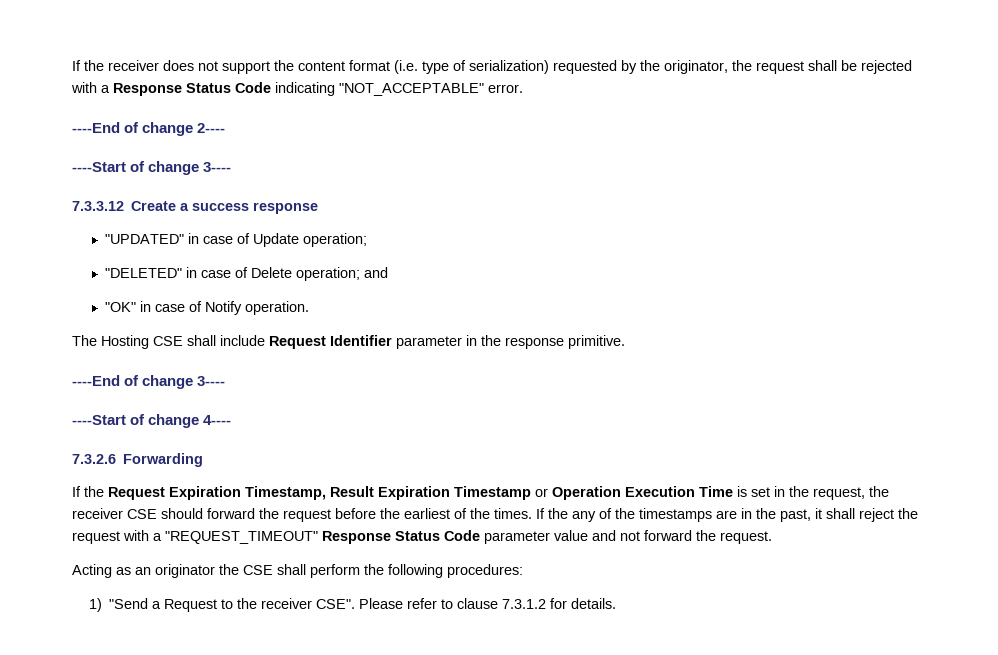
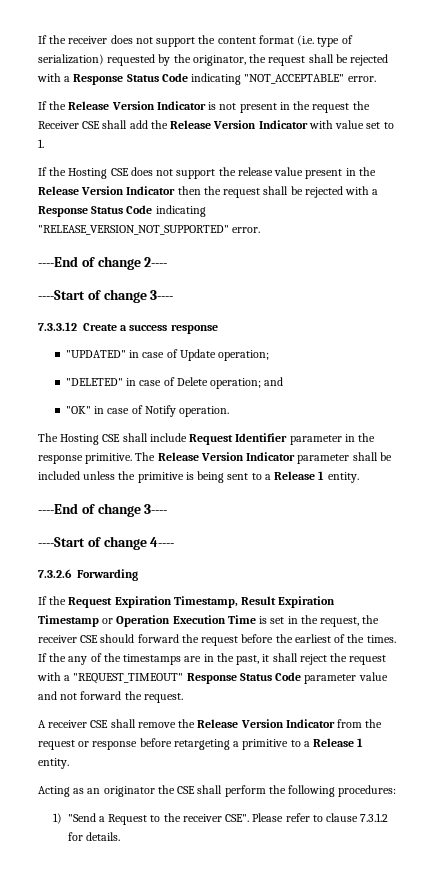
(523, 88) none -> [38,101,370,113] [38,120,394,129] [38,139,44,148] [38,167,376,179] [38,186,379,198] [38,205,206,217] [38,225,261,235] // If the Release Version Indicator is not present in the request the Receiver CSE shall add the Release Version Indicator with value set to 1. // If the Hosting CSE does not support the release value present in the Release Version Indicator then the request shall be rejected with a Response Status Code indicating "RELEASE_VERSION_NOT_SUPPORTED" error.
(625, 342) none -> [135,452,392,464] [38,471,359,483] The Release Version Indicator parameter shall be included unless the primitive is being sent to a Release 1 entity.
(772, 537) none -> [38,719,383,728] [38,738,364,750] [38,758,69,769] // A receiver CSE shall remove the Release Version Indicator from the request or response before retargeting a primitive to a Release 1 entity.

